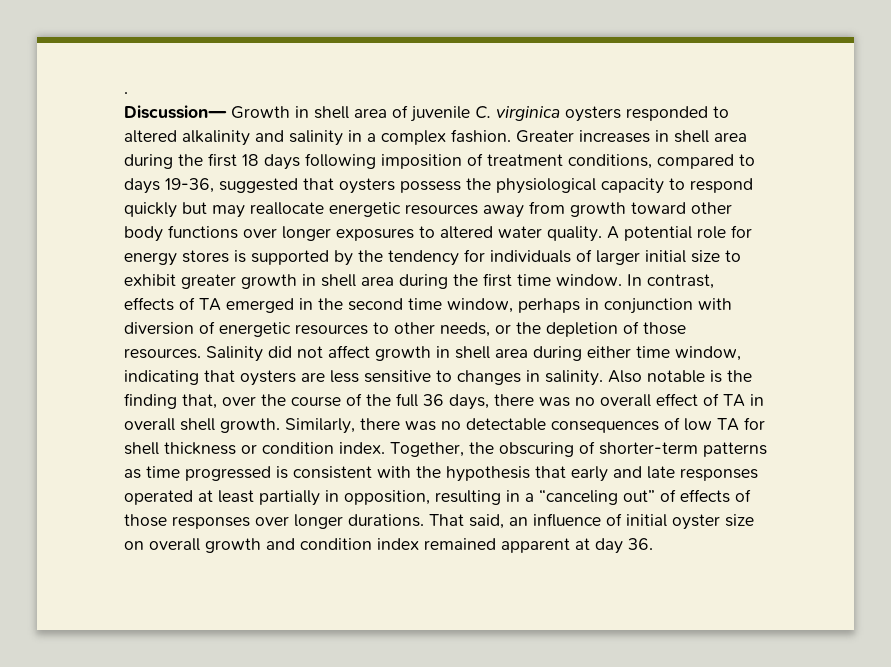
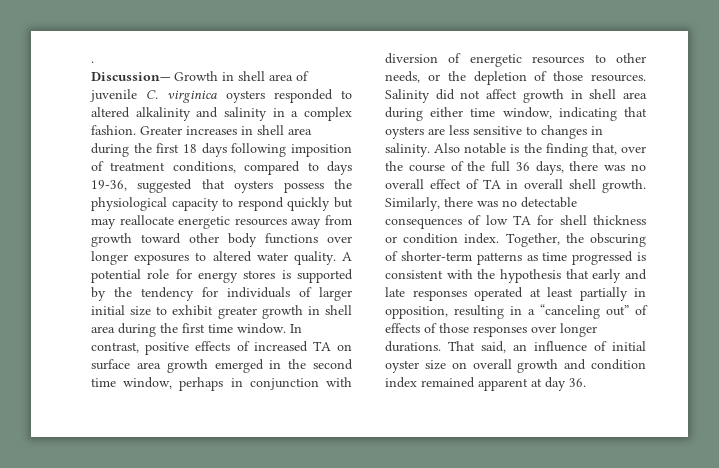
[124,297,221,311] effects of TA -> [145,341,352,355] [91,359,208,373] positive effects of increased TA on surface area growth

